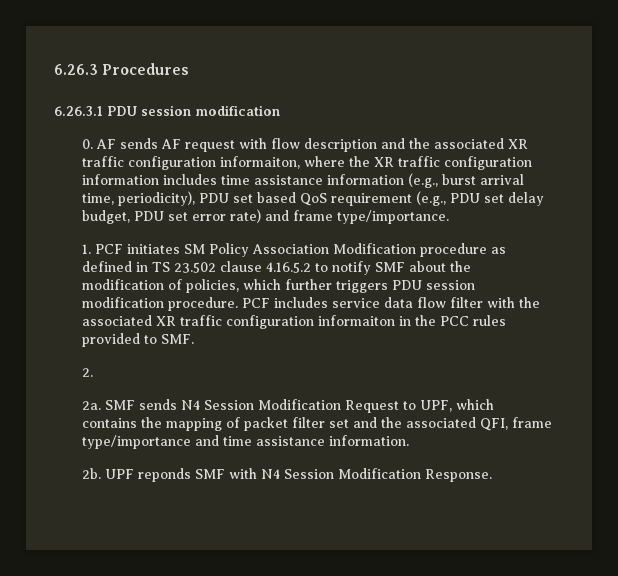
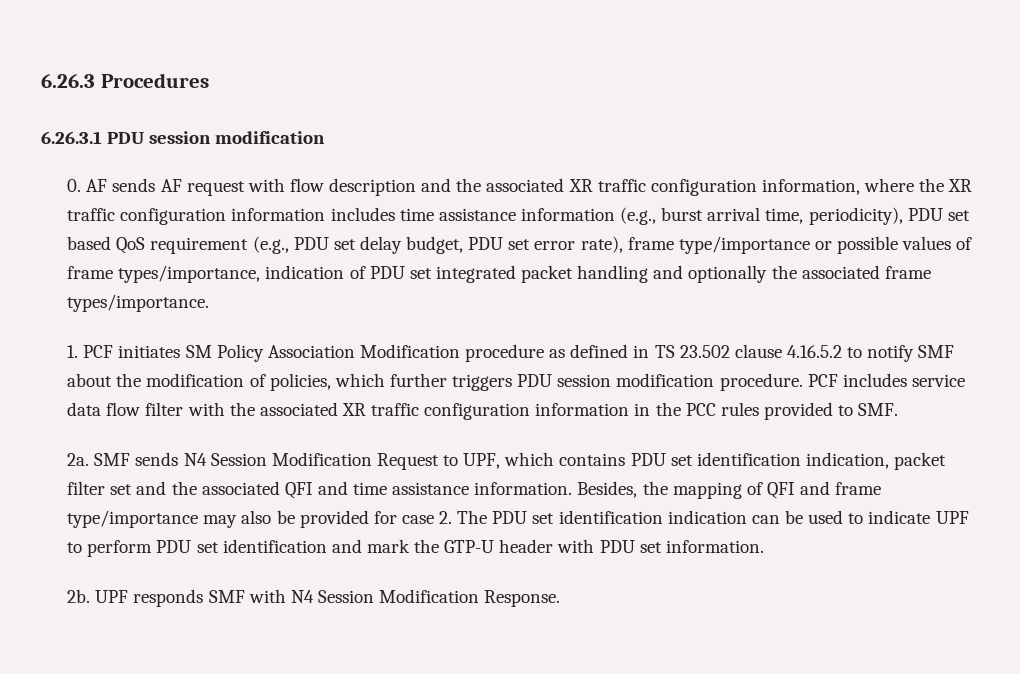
[219,156,300,169] informaiton, -> [762,179,861,195] information,
[229,209,449,224] rate) and frame type/importance. -> [580,236,973,254] [67,265,931,283] [67,294,210,312] rate), frame type/importance or possible values of frame types/importance, indication of PDU set integrated packet handling and optionally the associated frame types/importance.
[317,315,395,326] informaiton -> [535,403,630,416] information
[81,368,93,377] // 2. -> (899, 409) none
[140,417,240,431] the mapping of -> [630,452,890,469] PDU set identification indication,
[479,417,552,431] [81,435,191,449] QFI, frame type/importance -> [284,482,313,499] QFI
(409, 440) none -> [577,481,882,499] [67,510,969,528] [67,539,764,557] Besides, the mapping of QFI and frame type/importance may also be provided for case 2. The PDU set identification indication can be used to indicate UPF to perform PDU set identification and mark the GTP-U header with PDU set information.
[137,468,191,482] reponds -> [133,589,204,607] responds

